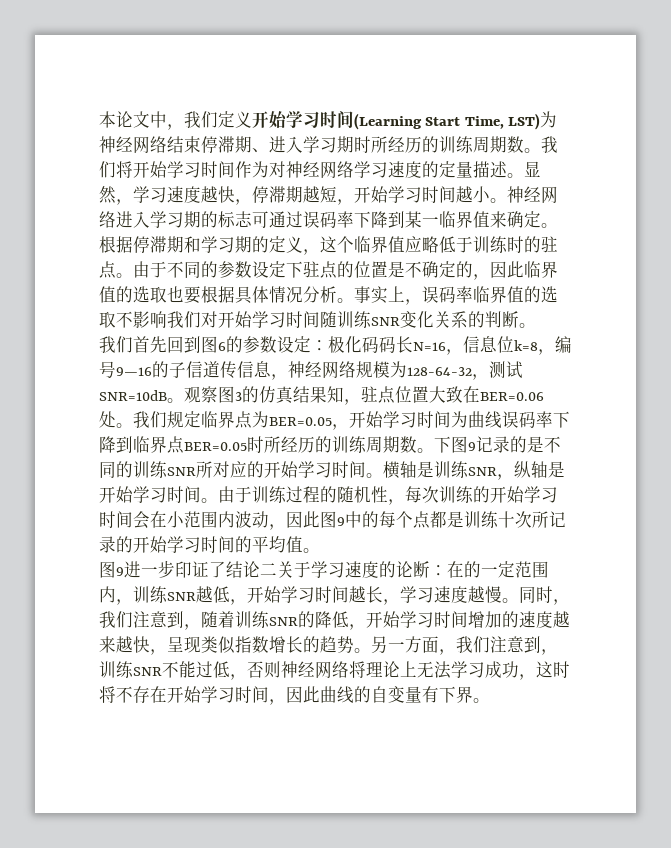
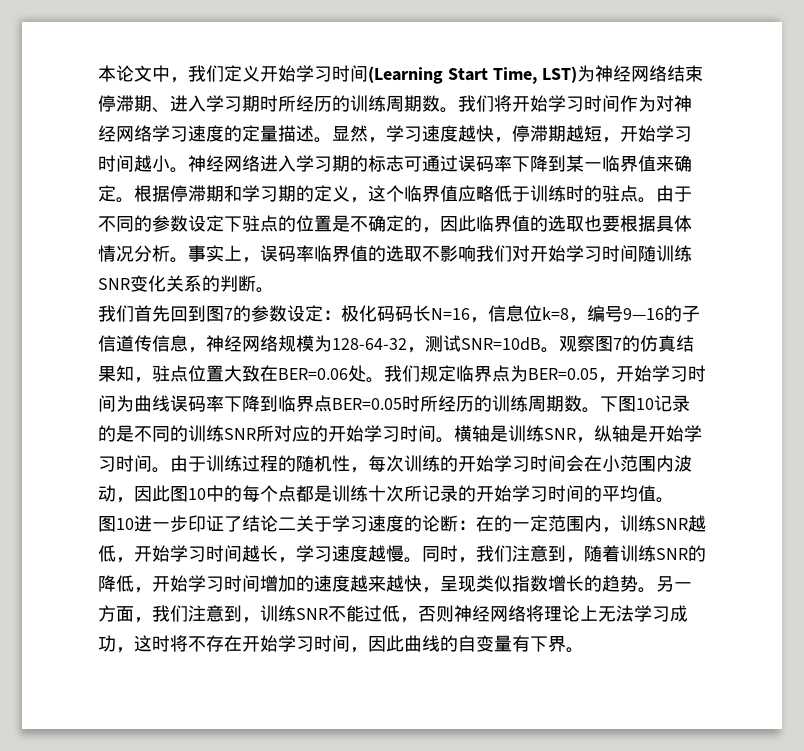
[218,342,226,351] 6 -> [224,308,233,320] 7
[235,392,242,401] 3 -> [613,338,622,350] 7
[468,442,476,451] 9 -> [636,398,654,410] 10
[337,517,345,526] 9 -> [188,488,206,500] 10
[116,567,124,576] 9 -> [116,518,134,530] 10

